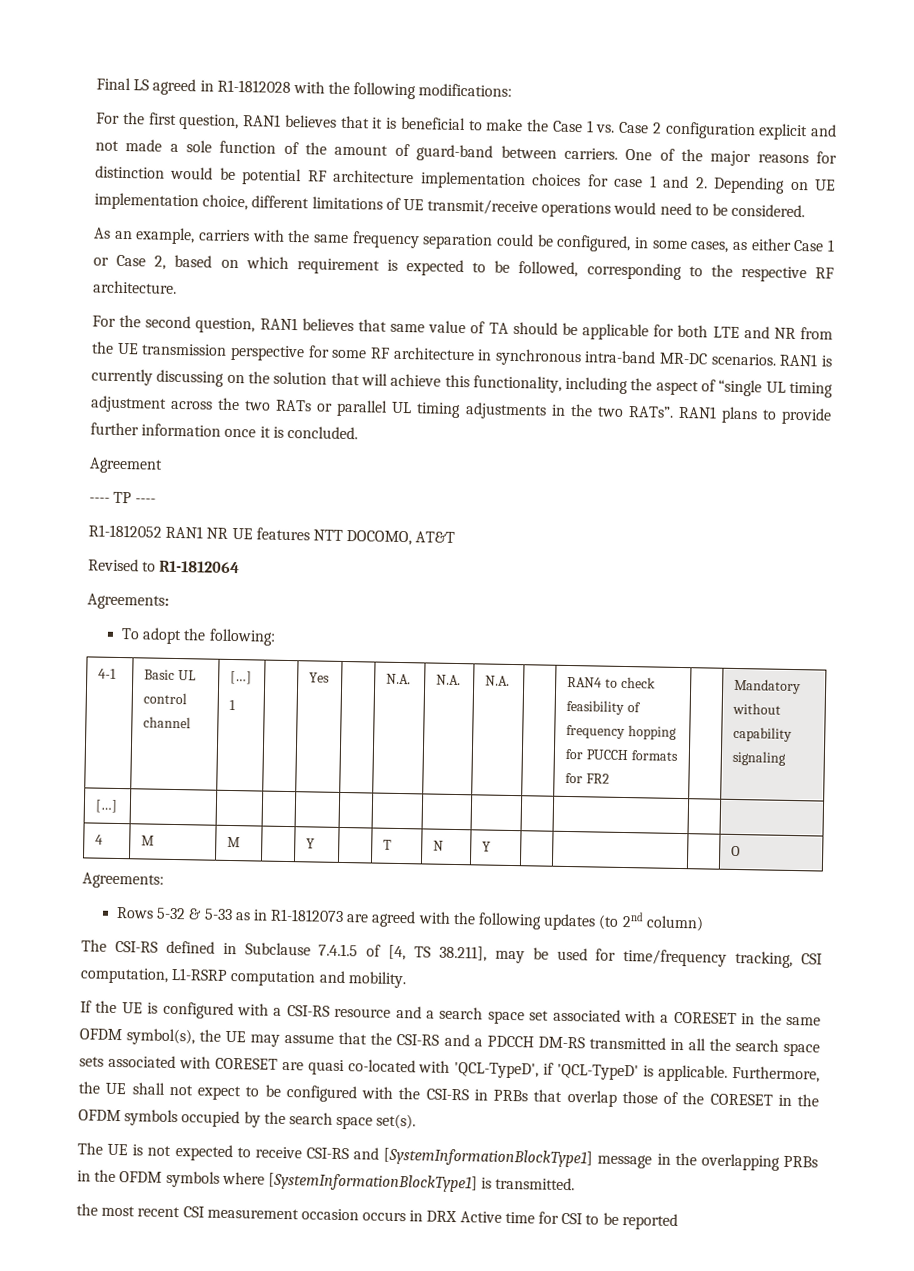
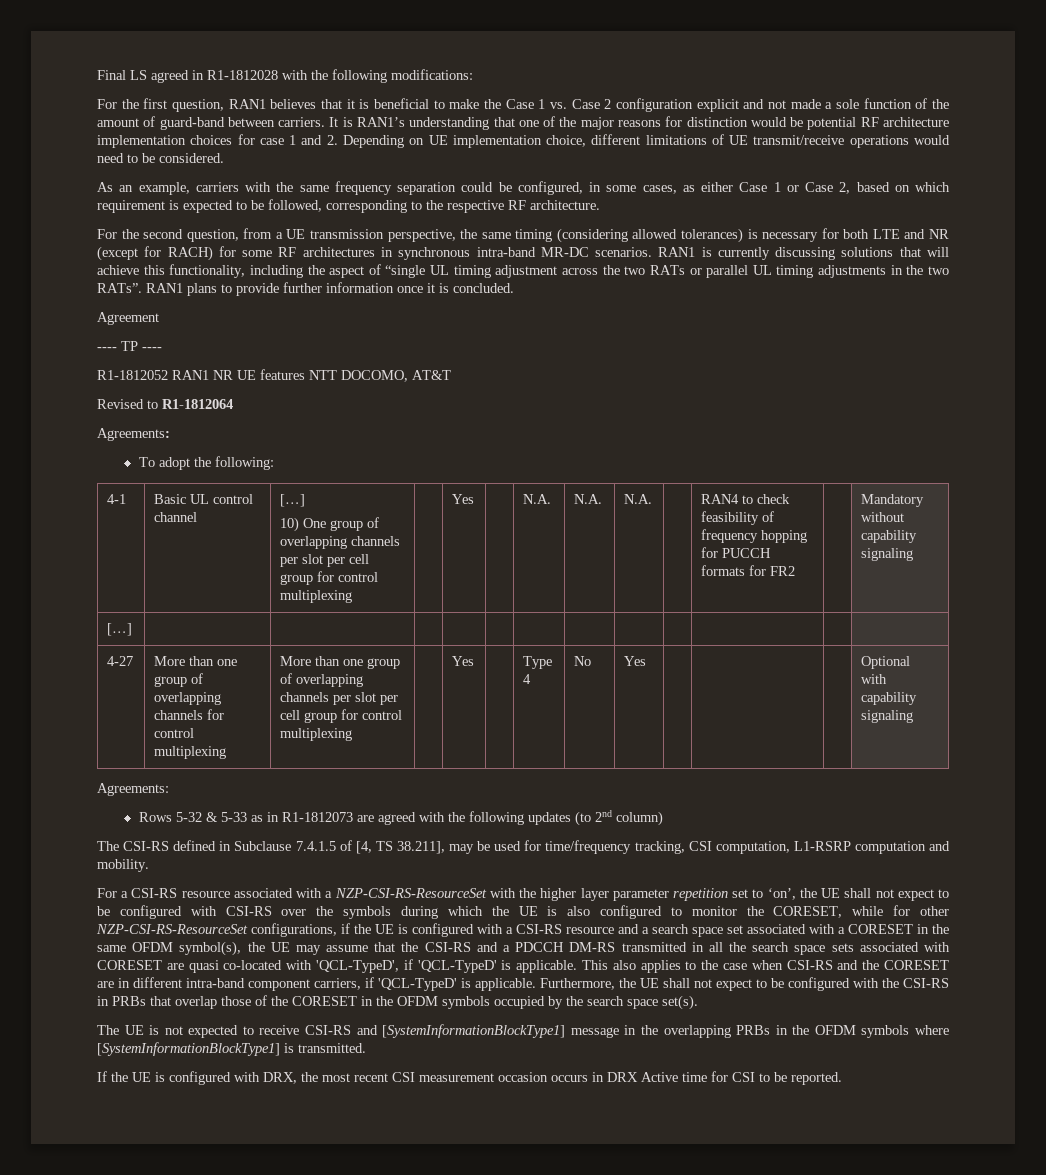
[625,148,653,161] One -> [329,117,539,130] It is RAN1’s understanding that one
[259,317,650,341] RAN1 believes that same value of TA should be applicable -> [243,228,819,243] from a UE transmission perspective, the same timing (considering allowed tolerances) is necessary
[799,327,833,340] [91,341,305,362] from the UE transmission perspective -> [97,246,213,261] (except for RACH)
[392,346,475,361] architecture -> [302,247,375,257] architectures
[226,371,328,385] on the solution -> [841,247,894,257] solutions
[229,699,237,711] 1 -> [280,517,380,532] [280,536,401,549] [280,554,370,567] [280,571,379,585] [280,590,353,603] 10) One group of overlapping channels per slot per cell group for control multiplexing
[95,834,104,845] [141,835,156,846] [227,836,242,848] [306,838,316,849] [383,839,393,850] [433,840,445,851] [482,841,492,852] [731,845,742,857] 4 | M | M | | Y | | T | N | Y | | | | O -> [107,656,134,666] [154,656,238,666] [154,673,204,687] [154,692,222,705] [154,709,225,720] [154,728,195,738] [154,746,227,759] [280,656,401,669] [280,673,364,687] [280,692,399,705] [280,709,403,723] [280,728,353,741] [452,656,475,666] [523,656,553,669] [523,674,532,684] [574,656,592,666] [624,656,647,666] [861,656,911,669] [861,674,888,684] [861,692,918,705] [861,710,914,723] 4-27 | More than one group of overlapping channels for control multiplexing | More than one group of overlapping channels per slot per cell group for control multiplexing | | Yes | | Type 4 | No | Yes | | | | Optional with capability signaling
[80,1000,92,1013] If -> [97,888,950,901] [97,905,950,919] [96,923,350,937] For a CSI-RS resource associated with a NZP-CSI-RS-ResourceSet with the higher layer parameter repetition set to ‘on’, the UE shall not expect to be configured with CSI-RS over the symbols during which the UE is also configured to monitor the CORESET, while for other NZP-CSI-RS-ResourceSet configurations, if
(729, 1073) none -> [582,960,949,973] [97,977,536,991] This also applies to the case when CSI-RS and the CORESET are in different intra-band component carriers, if 'QCL-TypeD' is applicable.
(576, 1183) none -> [97,1071,297,1085] If the UE is configured with DRX,
[621,1213,678,1231] reported -> [791,1072,842,1085] reported.

